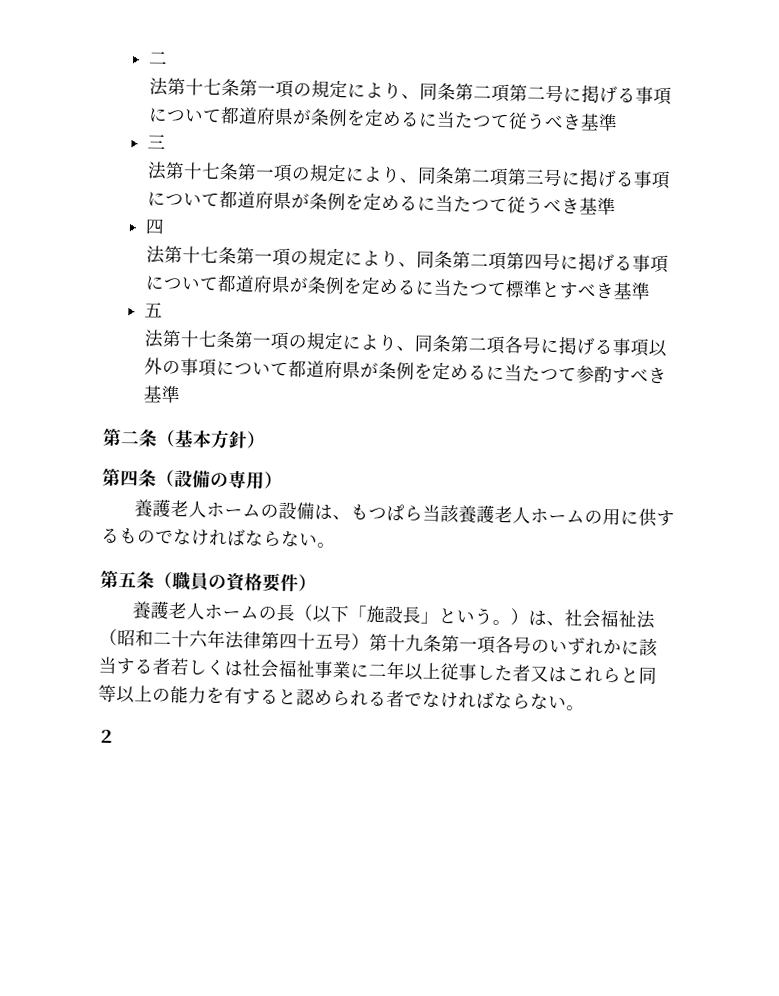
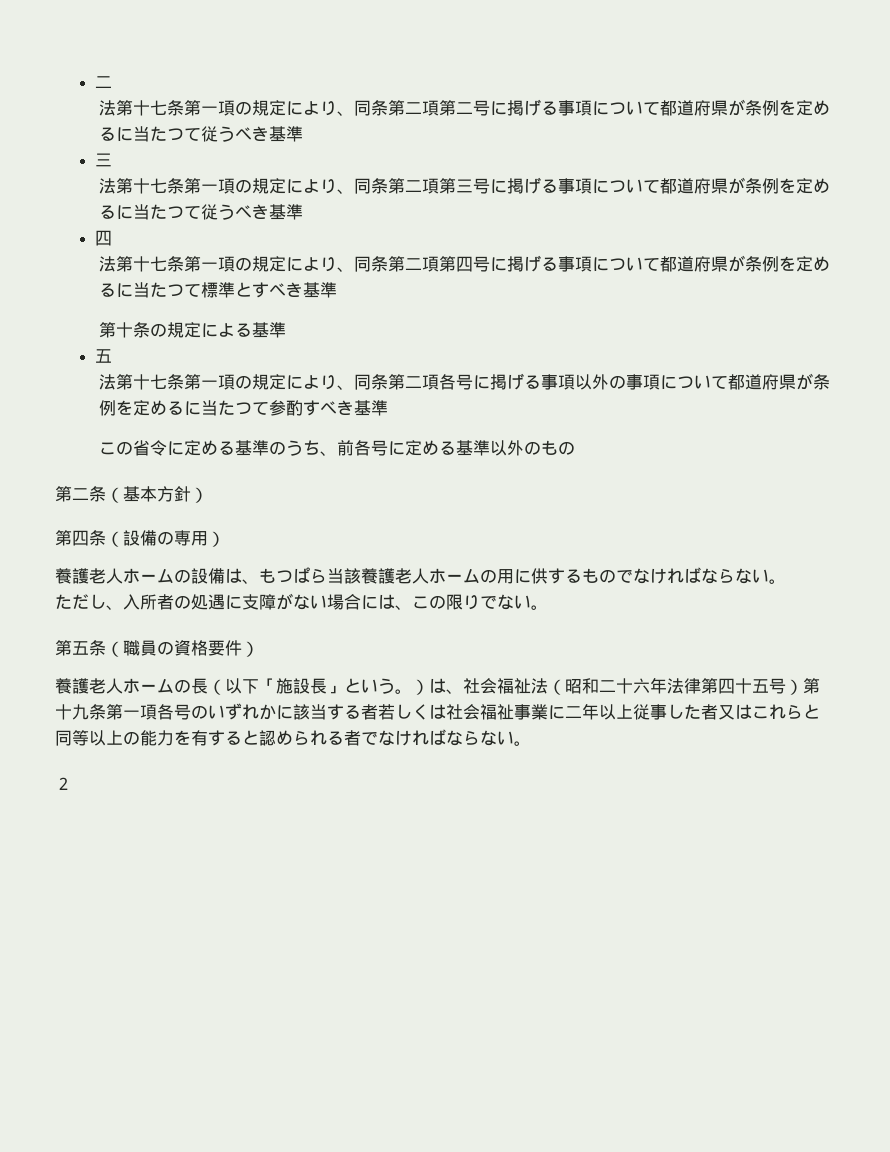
(651, 291) none -> [98,322,286,338] // 第十条の規定による基準
(181, 394) none -> [98,440,575,456] // この省令に定める基準のうち、前各号に定める基準以外のもの
(336, 545) none -> [55,593,548,610] // ただし、入所者の処遇に支障がない場合には、この限りでない。

